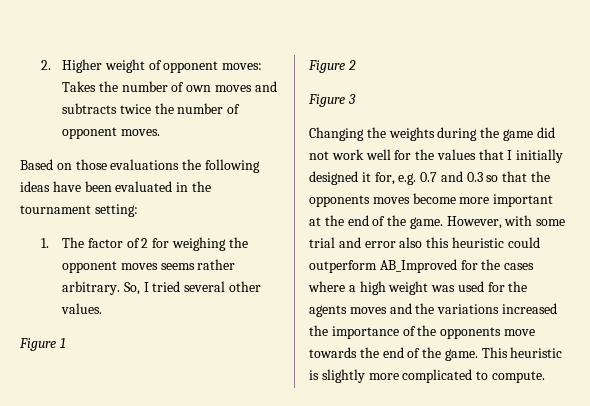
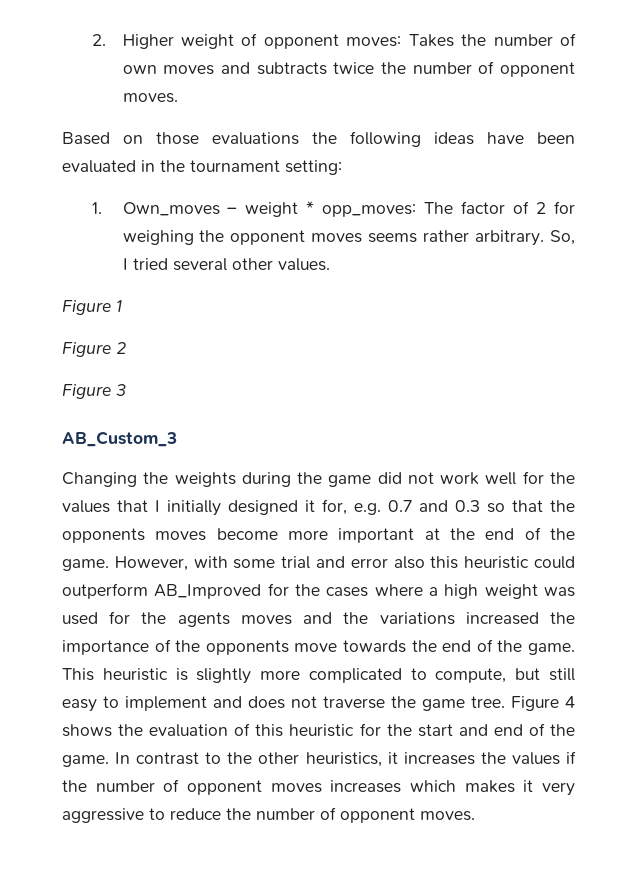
(50, 243) none -> [122,201,417,217] Own_moves – weight * opp_moves:
(356, 99) none -> [62,431,177,447] // AB_Custom_3
[491,371,545,383] compute. -> [435,668,575,683] [62,696,575,712] [62,723,575,737] [62,751,576,767] [62,779,575,796] [62,807,475,823] compute, but still easy to implement and does not traverse the game tree. Figure 4 shows the evaluation of this heuristic for the start and end of the game. In contrast to the other heuristics, it increases the values if the number of opponent moves increases which makes it very aggressive to reduce the number of opponent moves.

